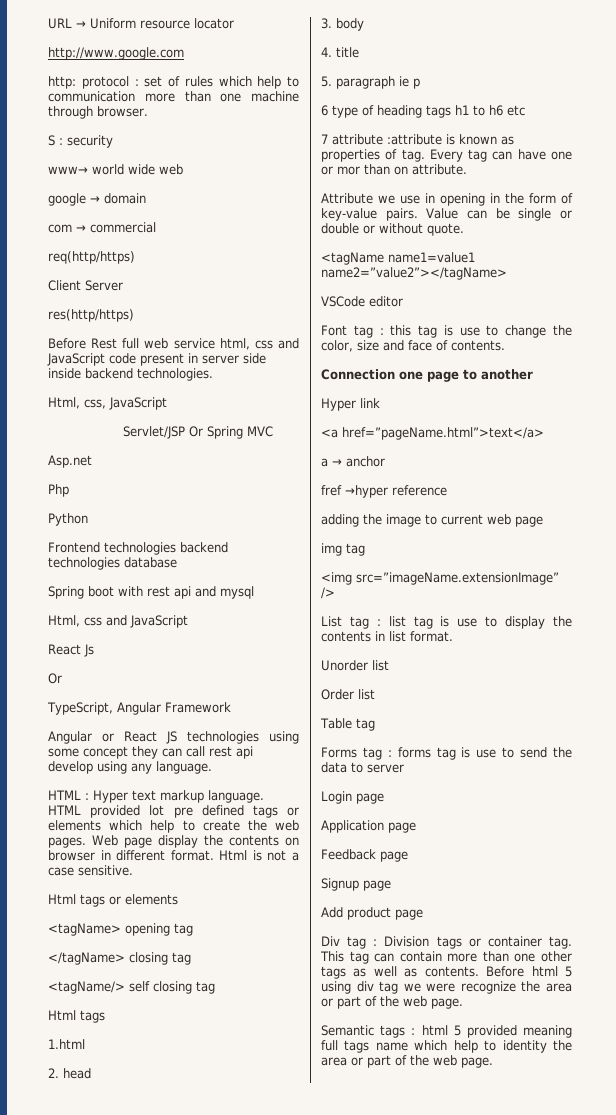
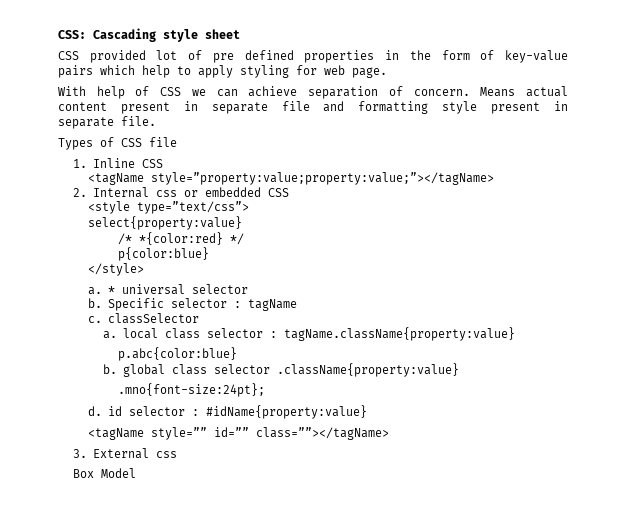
[48,18,234,29] [48,47,184,60] [48,76,299,89] [48,91,299,102] [48,106,148,119] [48,135,113,148] [48,164,183,175] [48,193,146,206] [48,222,156,233] [48,251,135,264] [48,280,123,291] [48,309,134,322] [48,338,299,350] [47,353,266,366] [48,368,213,381] [48,397,167,410] [123,426,274,439] [48,455,92,468] [48,484,69,497] [48,513,88,526] [48,542,228,555] [48,557,177,570] [48,586,254,599] [48,615,188,628] [48,644,94,657] [48,673,62,684] [47,702,231,715] [48,731,299,744] [48,746,253,759] [48,761,212,774] [48,790,264,803] [48,805,81,815] URL → Uniform resource locator // http://www.google.com // http: protocol : set of rules which help to communication more than one machine through browser. // S : security // www→ world wide web // google → domain // com → commercial // req(http/https) // Client Server // res(http/https) // Before Rest full web service html, css and JavaScript code present in server side inside backend technologies. // Html, css, JavaScript // Servlet/JSP Or Spring MVC // Asp.net // Php // Python // Frontend technologies backend technologies database // Spring boot with rest api and mysql // Html, css and JavaScript // React Js // Or // TypeScript, Angular Framework // Angular or React JS technologies using some concept they can call rest api develop using any language. // HTML : Hyper text markup language. HTML -> [58,28,240,42] [58,51,79,60] CSS: Cascading style sheet // CSS
(165, 810) none -> [188,50,203,60] of
[252,805,299,818] [48,820,299,833] [48,835,299,848] [48,850,300,861] [48,865,133,876] [48,894,178,907] [48,923,193,936] [48,952,191,965] [48,981,215,994] [48,1010,105,1023] [48,1039,85,1049] [48,1068,91,1079] [321,18,364,31] [321,47,359,58] [321,76,420,89] [321,105,525,118] [321,134,514,145] [321,149,572,162] [321,164,467,175] [321,193,485,206] tags or elements which help to create the web pages. Web page display the contents on browser in different format. Html is not a case sensitive. // Html tags or elements // <tagName> opening tag // </tagName> closing tag // <tagName/> self closing tag // Html tags // 1.html // 2. head // 3. body // 4. title // 5. paragraph ie p // 6 type of heading tags h1 to h6 etc // 7 attribute :attribute is known as properties of tag. Every tag can have one or mor than on attribute. // Attribute we use in opening -> [304,50,375,63] properties
[385,208,572,221] [321,223,464,236] [321,252,475,265] [321,267,507,280] [321,296,403,307] [321,325,572,338] [321,340,505,352] [321,369,533,382] [321,398,380,411] [321,427,544,440] [321,456,385,467] [321,485,447,498] [321,514,543,527] [321,543,365,556] [321,572,559,585] [321,587,335,599] [321,616,572,629] [321,631,453,642] [321,660,389,671] [321,689,375,700] [320,718,375,731] [321,747,572,760] [321,762,404,773] [321,791,384,804] [321,820,416,833] [321,849,408,862] [321,878,391,891] [321,907,423,920] [321,936,572,949] [320,951,572,964] [321,966,572,979] [321,981,572,994] [321,996,463,1009] [321,1025,572,1038] [321,1040,572,1053] [321,1055,493,1068] pairs. Value can be single or double or without quote. // <tagName name1=value1 name2=”value2”></tagName> // VSCode editor // Font tag : this tag is use to change the color, size and face of contents. // Connection one page to another // Hyper link // <a href=”pageName.html”>text</a> // a → anchor // fref →hyper reference // adding the image to current web page // img tag // <img src=”imageName.extensionImage” /> // List tag : list tag is use to display the contents in list format. // Unorder list // Order list // Table tag // Forms tag : forms tag is use to send the data to server // Login page // Application page // Feedback page // Signup page // Add product page // Div tag : Division tags or container tag. This tag can contain more than one other tags as well as contents. Before html 5 using div tag we were recognize the area or part of the web page. // Semantic tags : html 5 provided meaning full tags name which help to identity the area or part of the web page. -> [58,65,387,78] [58,86,568,99] [58,101,569,114] [58,116,156,129] [58,137,177,150] [73,158,163,168] [88,172,495,185] [73,187,289,198] [88,201,250,214] [88,216,243,230] [118,232,245,245] [118,247,210,261] [88,263,145,276] [88,284,248,295] [88,298,297,311] [88,313,199,324] [103,327,515,341] [118,347,238,361] [103,363,459,377] [118,383,266,397] [88,405,367,419] [88,427,390,440] [73,448,177,459] [73,468,137,478] pairs which help to apply styling for web page. // With help of CSS we can achieve separation of concern. Means actual content present in separate file and formatting style present in separate file. // Types of CSS file // 1. Inline CSS // <tagName style=”property:value;property:value;”></tagName> // 2. Internal css or embedded CSS // <style type=”text/css”> // select{property:value} // /* *{color:red} */ // p{color:blue} // </style> // a. * universal selector // b. Specific selector : tagName // c. classSelector // a. local class selector : tagName.className{property:value} // p.abc{color:blue} // b. global class selector .className{property:value} // .mno{font-size:24pt}; // d. id selector : #idName{property:value} // <tagName style=”” id=”” class=””></tagName> // 3. External css // Box Model

